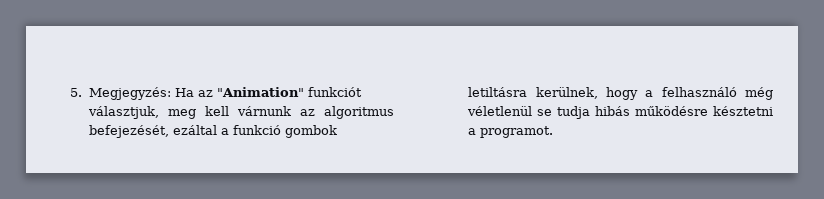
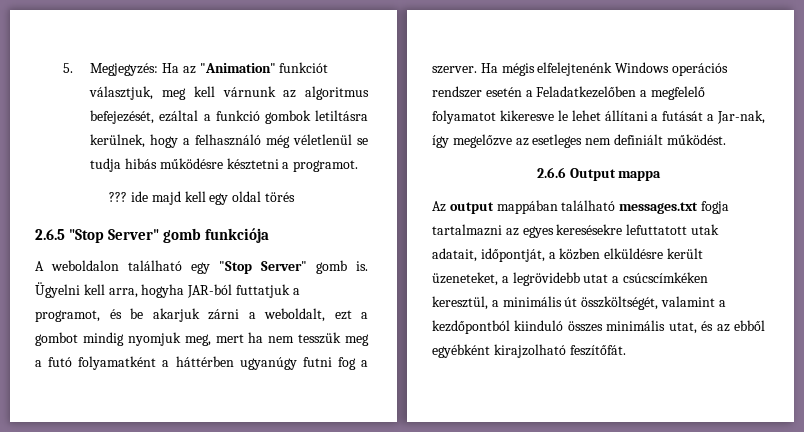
(554, 132) none -> [109,191,295,205] [35,228,269,243] [35,260,368,274] [35,282,300,298] [35,308,368,322] [35,332,369,346] [35,356,368,370] [432,62,728,76] [432,86,705,100] [432,110,765,124] [432,134,726,148] [536,167,662,181] [432,200,729,214] [432,224,719,238] [432,248,703,262] [432,272,708,286] [432,296,726,310] [432,320,765,334] [432,344,626,358] // ??? ide majd kell egy oldal törés // 2.6.5 "Stop Server" gomb funkciója // A weboldalon található egy "Stop Server" gomb is. Ügyelni kell arra, hogyha JAR-ból futtatjuk a programot, és be akarjuk zárni a weboldalt, ezt a gombot mindig nyomjuk meg, mert ha nem tesszük meg a futó folyamatként a háttérben ugyanúgy futni fog a szerver. Ha mégis elfelejtenénk Windows operációs rendszer esetén a Feladatkezelőben a megfelelő folyamatot kikeresve le lehet állítani a futását a Jar-nak, így megelőzve az esetleges nem definiált működést. // 2.6.6 Output mappa // Az output mappában található messages.txt fogja tartalmazni az egyes keresésekre lefuttatott utak adatait, időpontját, a közben elküldésre került üzeneteket, a legrövidebb utat a csúcscímkéken keresztül, a minimális út összköltségét, valamint a kezdőpontból kiinduló összes minimális utat, és az ebből egyébként kirajzolható feszítőfát.

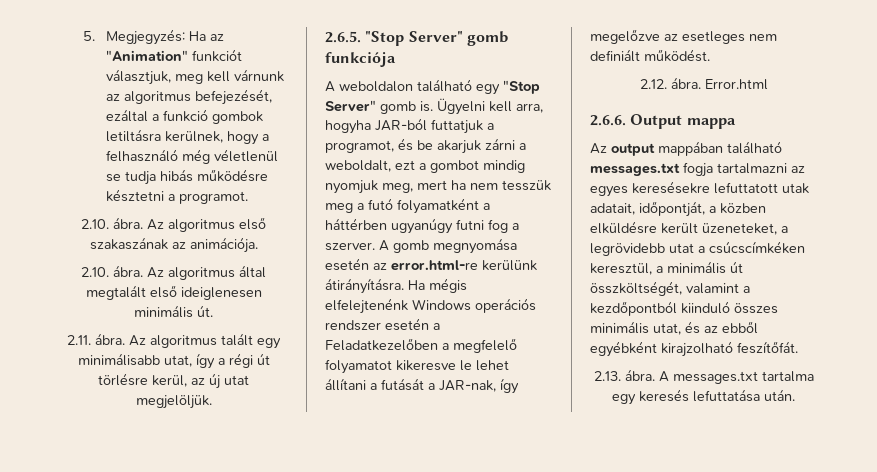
[109,191,295,205] [35,229,65,240] ??? ide majd kell egy oldal törés // 2.6.5 -> [81,217,266,232] [89,237,258,253] [81,265,266,280] [85,285,262,300] [134,305,213,318] [67,333,281,349] [77,353,270,369] [98,373,249,389] [135,395,212,409] [325,31,361,43] 2.10. ábra. Az algoritmus első szakaszának az animációja. // 2.10. ábra. Az algoritmus által megtalált első ideiglenesen minimális út. // 2.11. ábra. Az algoritmus talált egy minimálisabb utat, így a régi út törlésre kerül, az új utat megjelöljük. // 2.6.5.
(477, 70) none -> [379,238,517,254] [325,258,537,271] [325,278,404,294] A gomb megnyomása esetén az error.html-re kerülünk átirányításra.
[717,110,765,124] Jar-nak, -> [439,380,496,392] JAR-nak,
[536,167,566,178] 2.6.6 -> [639,77,768,90] [590,115,626,126] 2.12. ábra. Error.html // 2.6.6.
(626, 350) none -> [593,369,814,384] [612,389,795,405] // 2.13. ábra. A messages.txt tartalma egy keresés lefuttatása után.

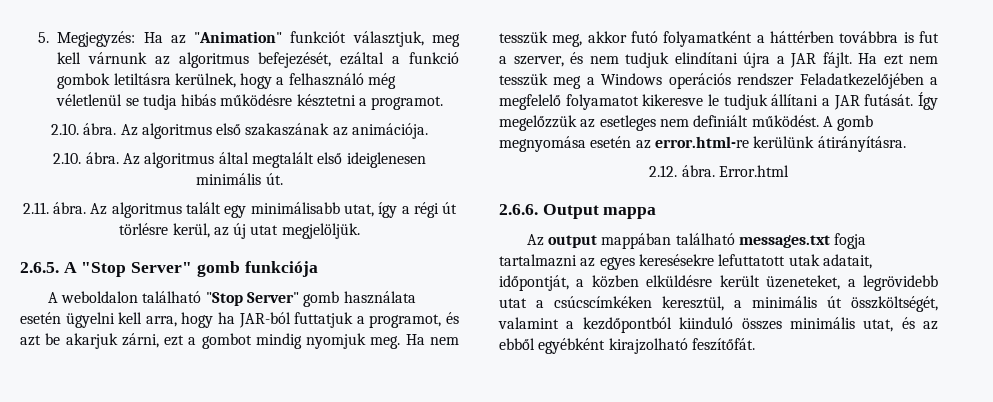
(361, 37) none -> [63,262,77,273] A
[476,80,540,95] [325,98,543,115] [325,120,371,134] egy "Stop Server" gomb is. Ügyelni kell arra, hogyha -> [205,291,416,307] [20,312,235,328] "Stop Server" gomb használata esetén ügyelni kell arra, hogy ha
(413, 144) none -> [20,335,41,346] azt
[485,138,526,150] [325,160,391,172] zárni a weboldalt, -> [121,333,159,348] zárni,
[382,180,551,193] [325,198,490,214] [325,218,519,234] [325,242,375,251] meg, mert ha nem tesszük meg a futó folyamatként a háttérben ugyanúgy futni fog a szerver. -> [370,334,459,349] [499,31,939,47] [499,52,938,68] [499,73,938,89] [499,92,938,110] [499,115,819,131] meg. Ha nem tesszük meg, akkor futó folyamatként a háttérben továbbra is fut a szerver, és nem tudjuk elindítani újra a JAR fájlt. Ha ezt nem tesszük meg a Windows operációs rendszer Feladatkezelőjében a megfelelő folyamatot kikeresve le tudjuk állítani a JAR futását. Így megelőzzük az esetleges nem definiált működést.
[408,278,467,293] [325,298,536,314] [325,318,440,331] [325,338,517,353] [325,359,509,374] [325,378,519,394] [590,29,777,44] [590,49,710,62] Ha mégis elfelejtenénk Windows operációs rendszer esetén a Feladatkezelőben a megfelelő folyamatot kikeresve le lehet állítani a futását a JAR-nak, így megelőzve az esetleges nem definiált működést. -> (906, 144) none
[593,369,814,384] [612,389,795,405] // 2.13. ábra. A messages.txt tartalma egy keresés lefuttatása után. -> (755, 344) none

